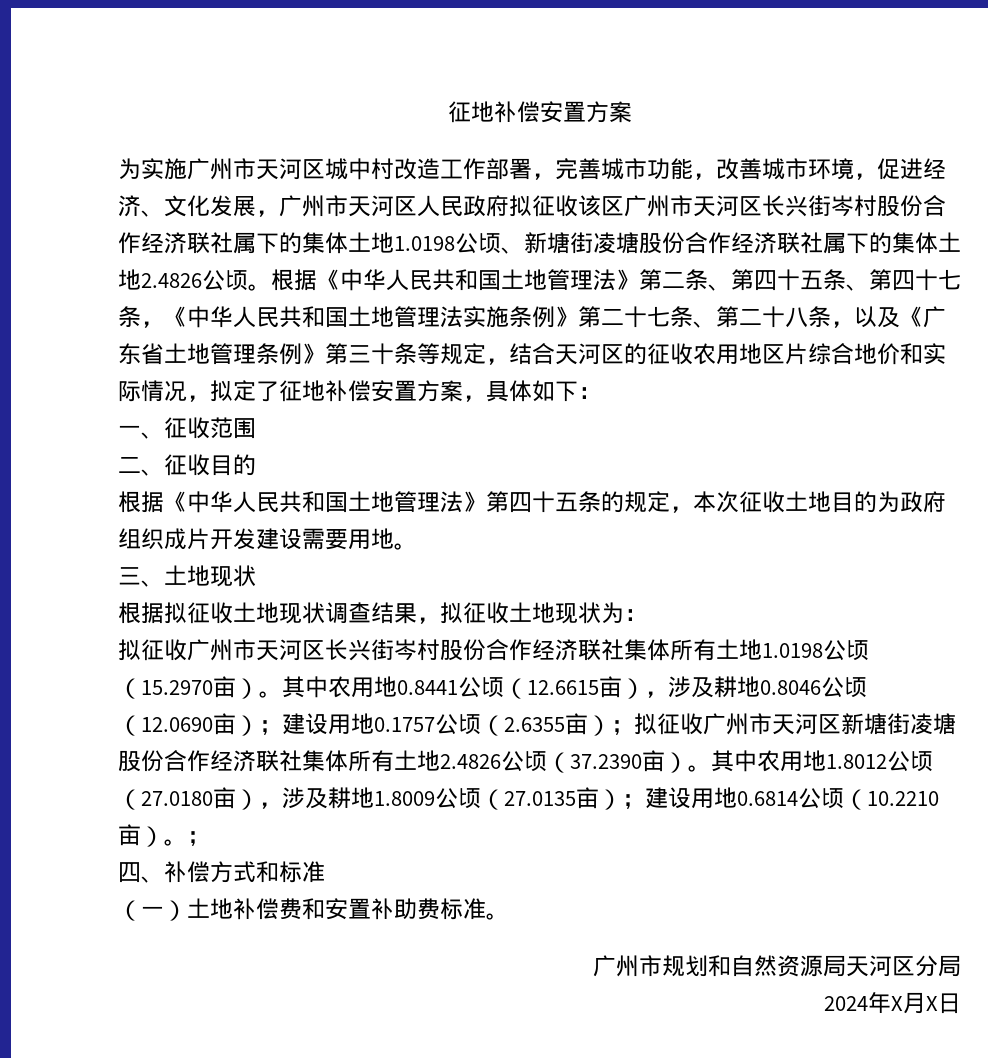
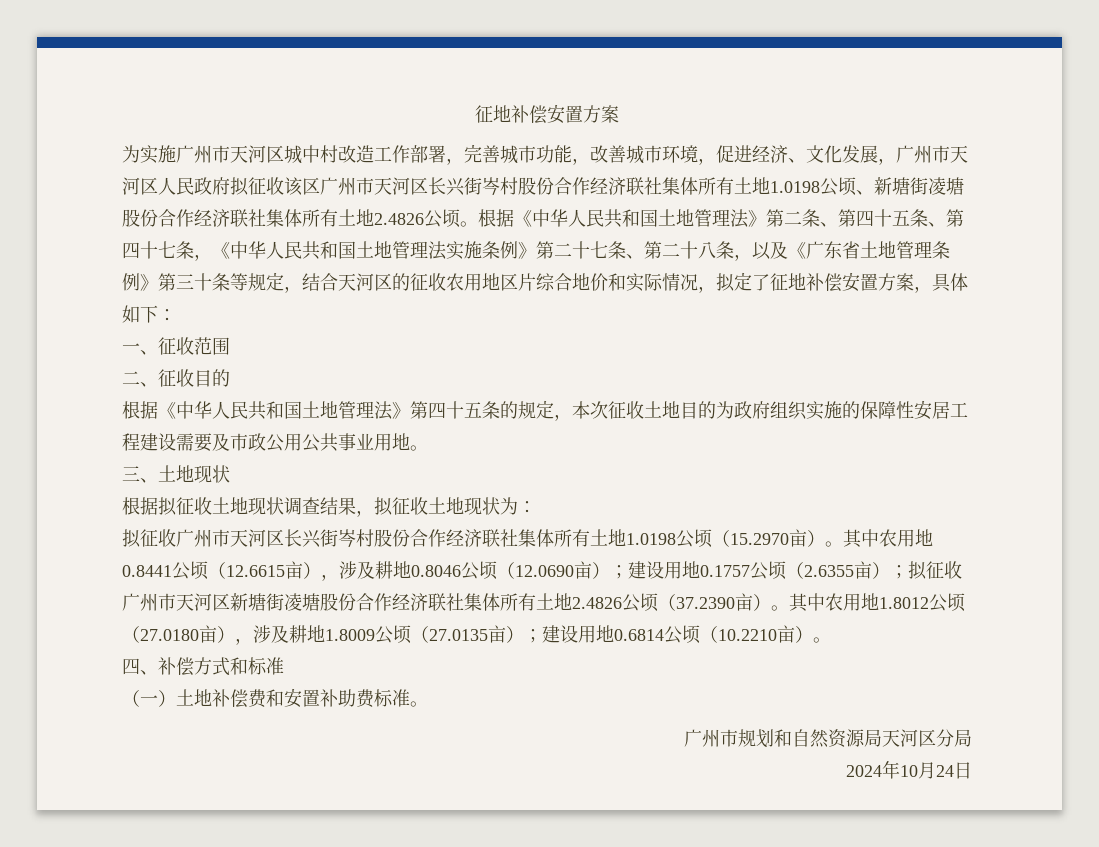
[233,232,348,254] 属下的集体 -> [662,177,734,195] 集体所有
[823,232,938,254] 属下的集体 -> [266,209,338,227] 集体所有
[164,528,348,550] 成片开发建设需要 -> [806,400,968,420] [122,433,374,452] 实施的保障性安居工程建设需要及市政公用公共事业
[187,831,210,846] ； -> (831, 640) none
[891,992,938,1014] X月X -> [900,762,954,779] 10月24

